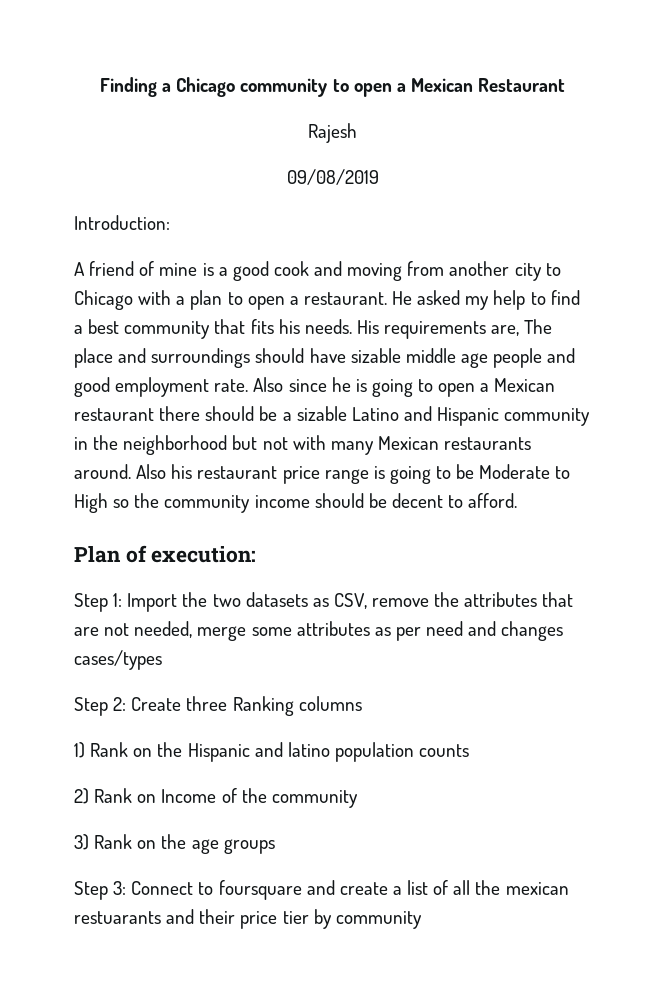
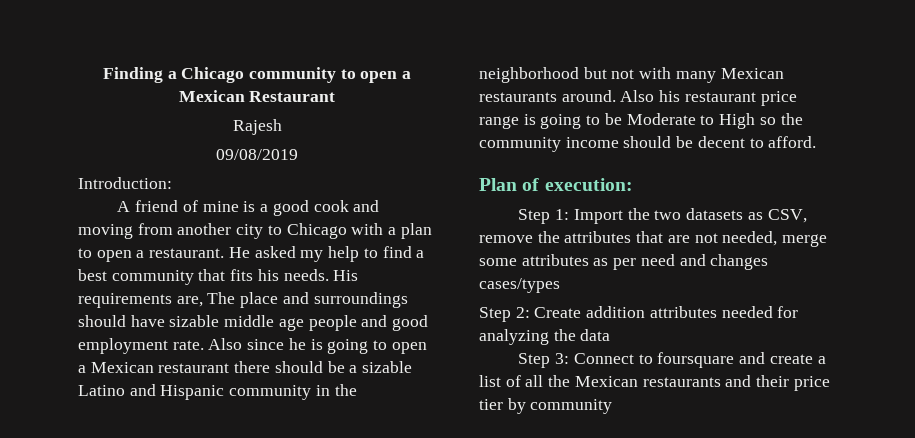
[186,696,362,716] [74,742,470,762] [74,788,358,808] [74,834,275,854] three Ranking columns // 1) Rank on the Hispanic and latino population counts // 2) Rank on Income of the community // 3) Rank on the age groups -> [586,306,799,318] [479,329,611,345] addition attributes needed for analyzing the data
[505,882,569,895] [74,911,161,924] mexican restuarants -> [574,376,721,387] Mexican restaurants

